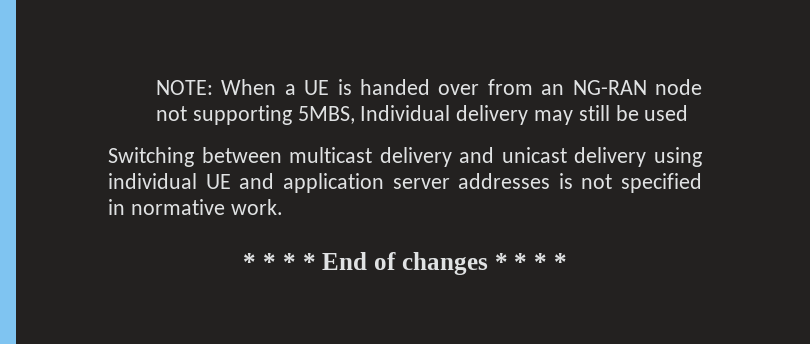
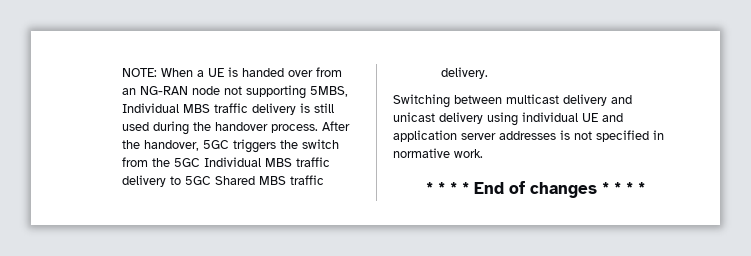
[456,105,689,125] delivery may still be used -> [183,103,335,115] [122,121,351,135] [122,139,340,153] [122,157,331,167] [122,175,325,187] [441,67,489,79] MBS traffic delivery is still used during the handover process. After the handover, 5GC triggers the switch from the 5GC Individual MBS traffic delivery to 5GC Shared MBS traffic delivery.

